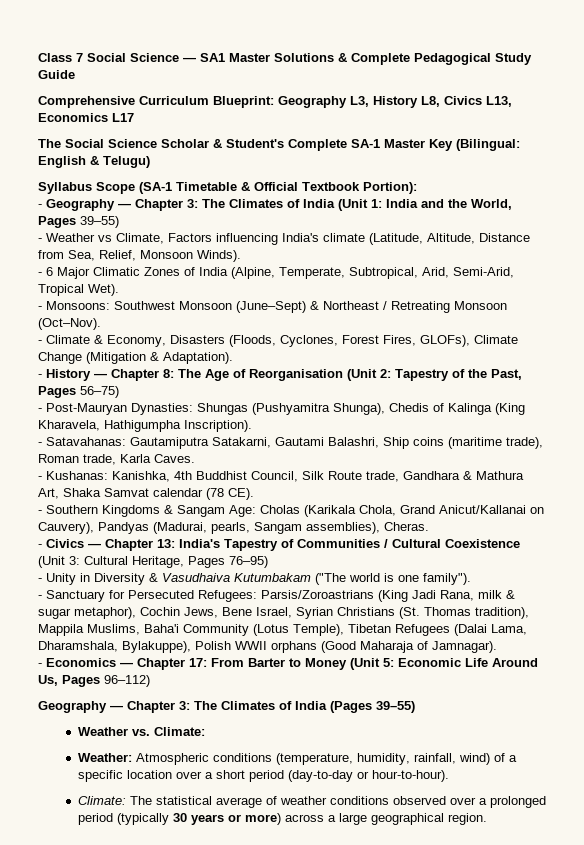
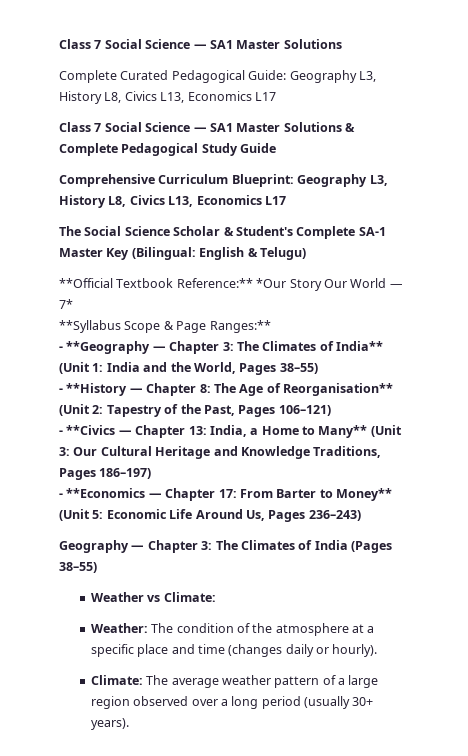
[38,53,334,62] Class 7 Social Science — SA1 Master Solutions -> [59,39,342,49] [59,70,376,83] [59,91,276,104] [59,122,342,132] Class 7 Social Science — SA1 Master Solutions // Complete Curated Pedagogical Guide: Geography L3, History L8, Civics L13, Economics L17 // Class 7 Social Science — SA1 Master Solutions
[38,182,417,194] [38,199,335,211] Syllabus Scope (SA-1 Timetable & Official Textbook Portion): // - Geography — Chapter 3: The Climates of India -> [59,278,403,291] [59,299,73,309] [59,320,271,333] [59,341,383,354] **Official Textbook Reference:** *Our Story Our World — 7* // **Syllabus Scope & Page Ranges:** // - **Geography — Chapter 3: The Climates of India**
[80,216,119,228] [38,233,530,245] [38,250,241,262] [38,267,514,279] [38,284,119,296] [38,301,507,313] [38,318,101,330] [38,335,518,347] [38,352,233,364] [38,369,91,381] 39–55) // - Weather vs Climate, Factors influencing India's climate (Latitude, Altitude, Distance from Sea, Relief, Monsoon Winds). // - 6 Major Climatic Zones of India (Alpine, Temperate, Subtropical, Arid, Semi-Arid, Tropical Wet). // - Monsoons: Southwest Monsoon (June–Sept) & Northeast / Retreating Monsoon (Oct–Nov). // - Climate & Economy, Disasters (Floods, Cyclones, Forest Fires, GLOFs), Climate Change (Mitigation & Adaptation). // - History -> [279,363,318,374] [59,383,128,396] 38–55) // - **History
[249,369,343,381] Reorganisation -> [283,383,393,396] Reorganisation**
[80,386,119,398] [38,403,525,415] [38,420,252,432] [38,437,543,449] [38,454,195,465] [38,471,524,482] [38,488,254,500] [38,505,544,517] [38,522,429,534] [38,539,520,551] [38,556,268,568] [38,573,471,585] [38,590,515,602] [38,607,529,619] [38,624,527,636] [38,641,497,653] [38,658,116,667] 56–75) // - Post-Mauryan Dynasties: Shungas (Pushyamitra Shunga), Chedis of Kalinga (King Kharavela, Hathigumpha Inscription). // - Satavahanas: Gautamiputra Satakarni, Gautami Balashri, Ship coins (maritime trade), Roman trade, Karla Caves. // - Kushanas: Kanishka, 4th Buddhist Council, Silk Route trade, Gandhara & Mathura Art, Shaka Samvat calendar (78 CE). // - Southern Kingdoms & Sangam Age: Cholas (Karikala Chola, Grand Anicut/Kallanai on Cauvery), Pandyas (Madurai, pearls, Sangam assemblies), Cheras. // - Civics — Chapter 13: India's Tapestry of Communities / Cultural Coexistence (Unit 3: Cultural Heritage, Pages 76–95) // - Unity in Diversity & Vasudhaiva Kutumbakam ("The world is one family"). // - Sanctuary for Persecuted Refugees: Parsis/Zoroastrians (King Jadi Rana, milk & sugar metaphor), Cochin Jews, Bene Israel, Syrian Christians (St. Thomas tradition), Mappila Muslims, Baha'i Community (Lotus Temple), Tibetan Refugees (Dalai Lama, Dharamshala, Bylakuppe), Polish WWII orphans (Good Maharaja of Jamnagar). // - Economics -> [278,405,331,416] [59,425,402,438] [59,446,382,459] [59,468,152,480] [59,488,146,498] 106–121) // - **Civics — Chapter 13: India, a Home to Many** (Unit 3: Our Cultural Heritage and Knowledge Traditions, Pages 186–197) // - **Economics
[305,658,347,670] Money -> [336,488,392,501] Money**
[104,675,150,687] 96–112) -> [308,510,361,521] 236–243)
[376,701,415,713] [77,727,150,736] 39–55) // Weather vs. -> [59,562,97,573] [90,592,161,602] 38–55) // Weather vs
[135,753,517,765] [77,770,449,782] [77,796,546,808] [77,813,487,825] Atmospheric conditions (temperature, humidity, rainfall, wind) of a specific location over a short period (day-to-day or hour-to-hour). // Climate: The statistical average of weather conditions observed over a prolonged period (typically 30 years or more) across a large geographical region. -> [151,623,375,636] [90,644,378,657] [90,675,379,688] [90,696,374,709] [90,718,129,730] The condition of the atmosphere at a specific place and time (changes daily or hourly). // Climate: The average weather pattern of a large region observed over a long period (usually 30+ years).

